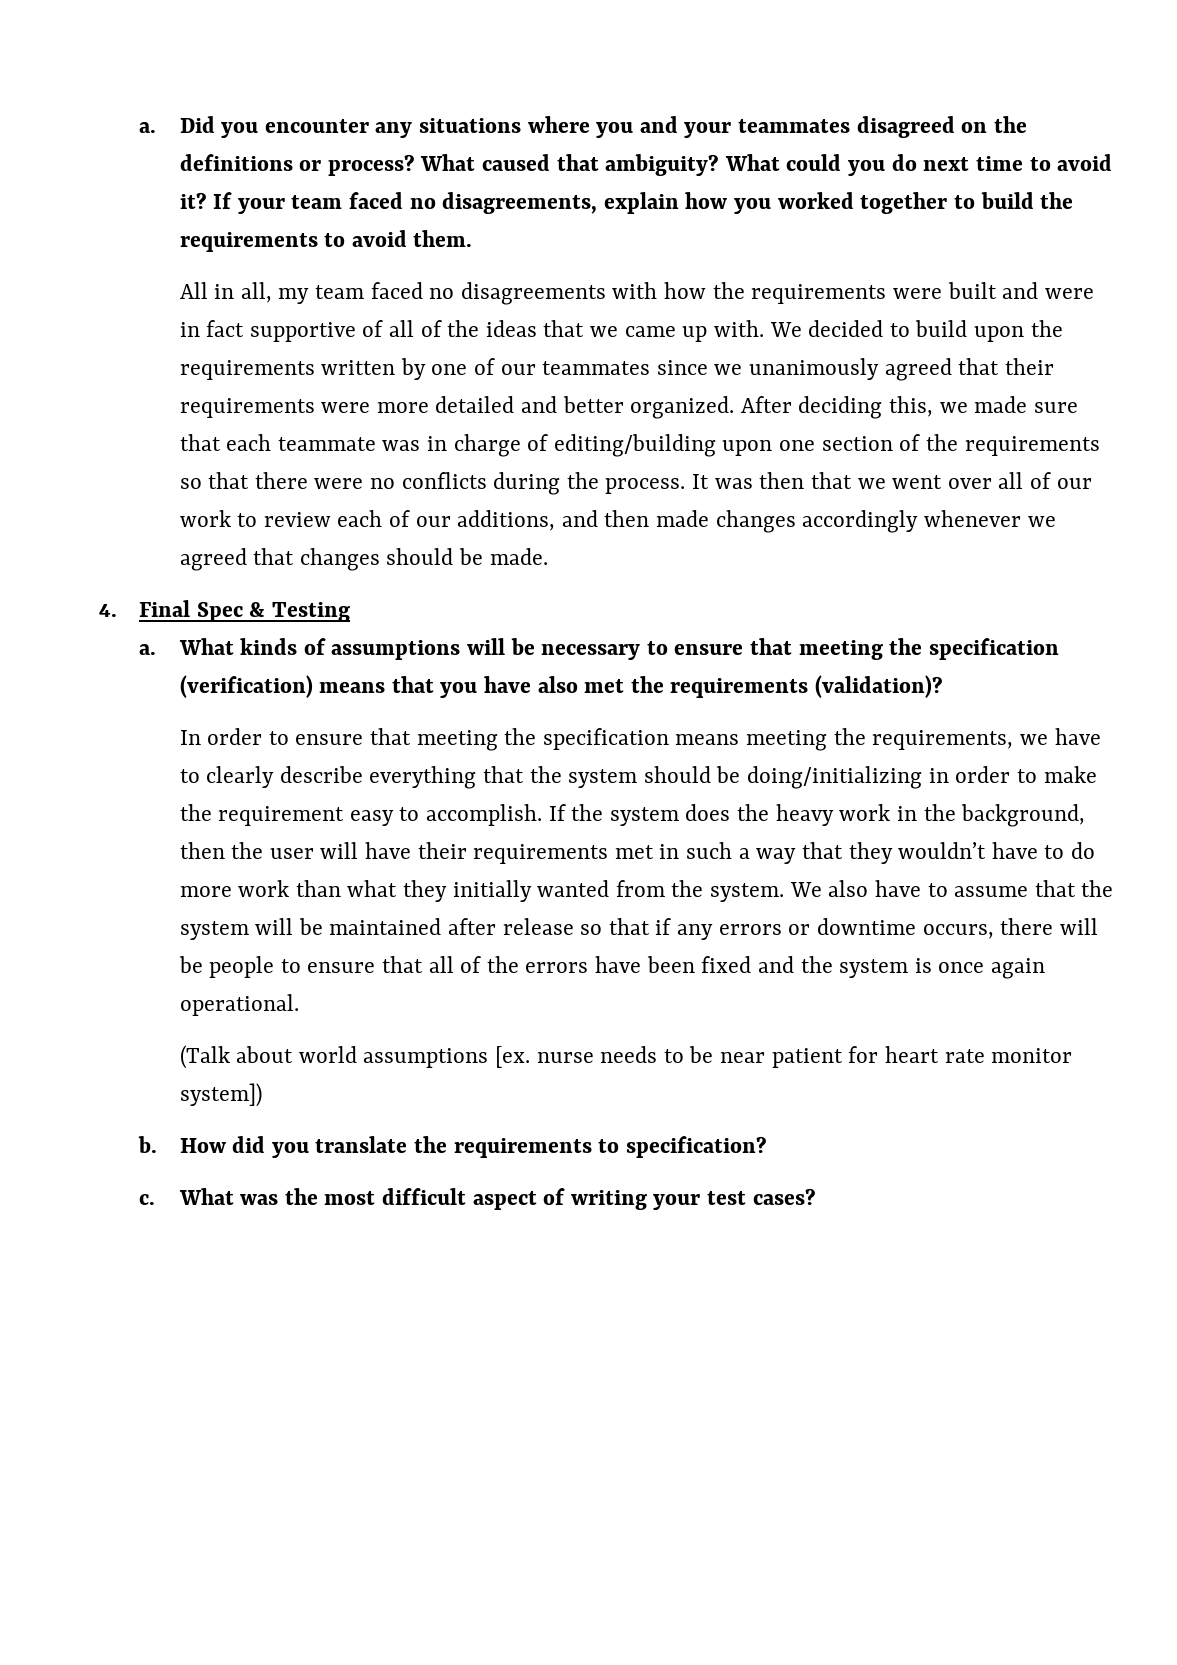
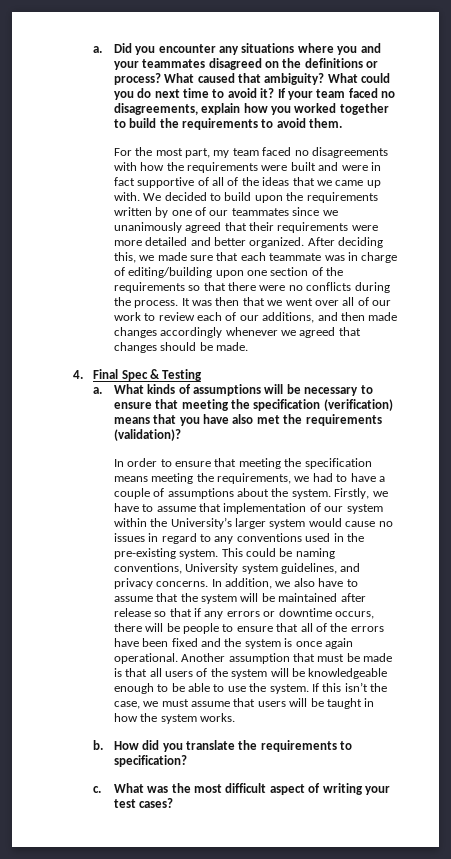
[179,282,272,303] All in all, -> [113,147,211,158] For the most part,
[1054,728,1101,745] [179,766,1097,789] [179,804,1086,827] [179,842,1095,864] [179,880,822,902] have to clearly describe everything that the system should be doing/initializing in order to make the requirement easy to accomplish. If the system does the heavy work in the background, then the user will have their requirements met in such a way that they wouldn’t have to do more work than what they initially wanted from the system. We -> [312,473,385,482] [113,488,388,499] [113,503,383,514] [113,517,393,529] [113,533,364,544] [113,548,335,559] [113,563,361,574] [113,578,291,589] had to have a couple of assumptions about the system. Firstly, we have to assume that implementation of our system within the University’s larger system would cause no issues in regard to any conventions used in the pre-existing system. This could be naming conventions, University system guidelines, and privacy concerns. In addition, we
[179,1045,1073,1069] [179,1083,262,1107] // (Talk about world assumptions [ex. nurse needs to be near patient for heart rate monitor system]) -> [181,653,393,664] [113,668,388,679] [113,682,388,694] [113,698,375,709] [113,713,236,724] Another assumption that must be made is that all users of the system will be knowledgeable enough to be able to use the system. If this isn’t the case, we must assume that users will be taught in how the system works.

